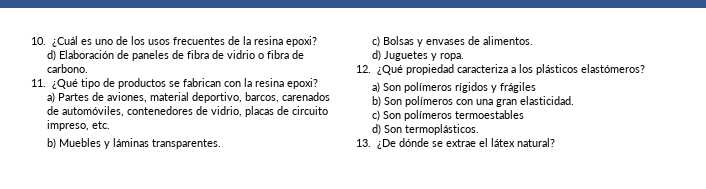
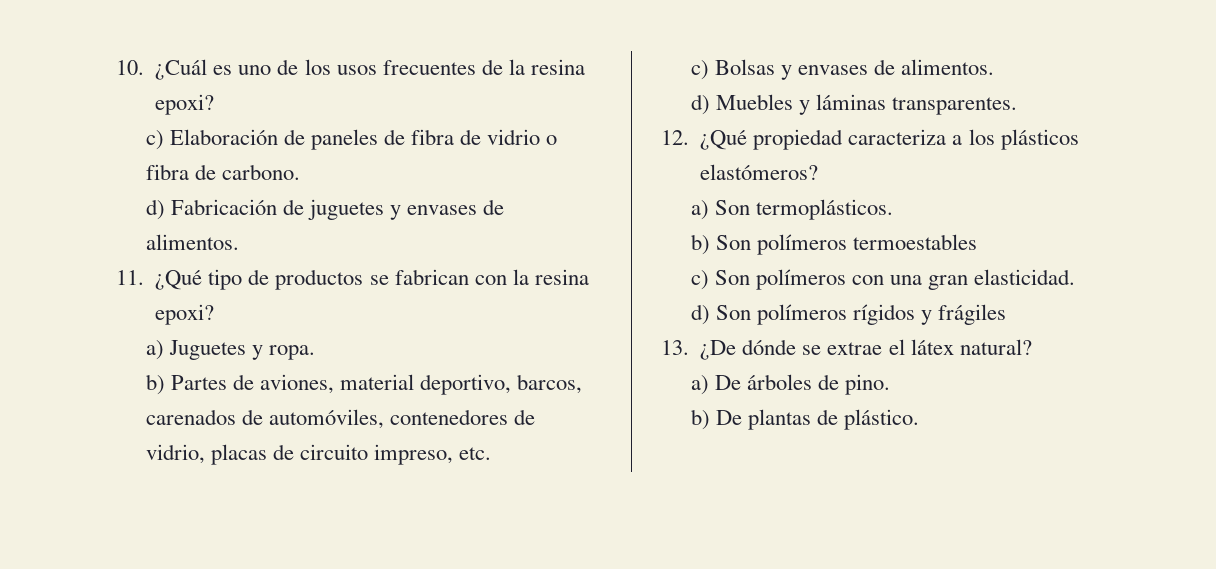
[46,50,56,61] d) -> [145,130,164,150] c)
(88, 68) none -> [145,199,505,220] [145,234,239,250] // d) Fabricación de juguetes y envases de alimentos.
(55, 97) none -> [168,340,315,360] [145,374,165,395] Juguetes y ropa. // b)
[46,138,221,149] // b) Muebles y láminas transparentes. -> (492, 453) none
[383,51,464,61] Juguetes y ropa. -> [715,94,1018,115] Muebles y láminas transparentes.
[403,82,536,93] polímeros rígidos y frágiles -> [755,199,893,220] termoplásticos.
(453, 101) none -> [852,234,977,250] [690,269,846,290] termoestables // c) Son polímeros
[371,110,524,121] [371,124,479,135] c) Son polímeros termoestables // d) Son termoplásticos. -> [690,304,1007,325] d) Son polímeros rígidos y frágiles
(555, 142) none -> [690,374,891,395] [690,409,920,430] // a) De árboles de pino. // b) De plantas de plástico.

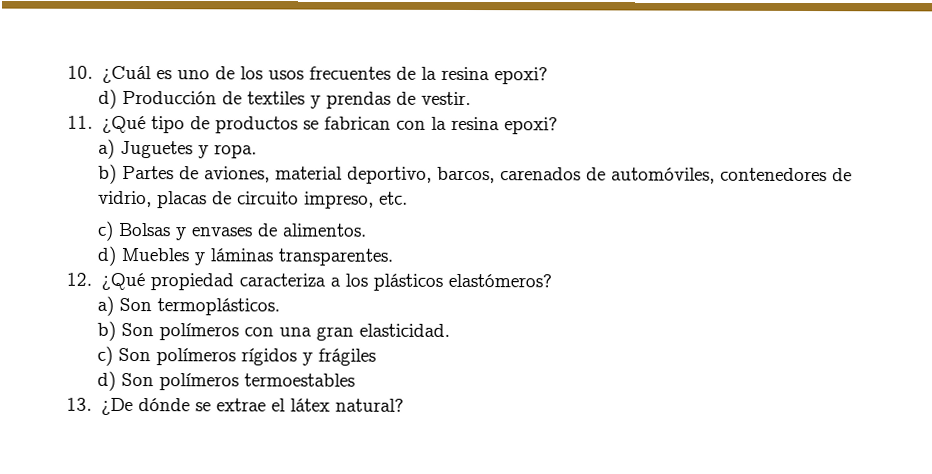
[145,129,558,150] [145,164,300,180] [145,199,505,220] [145,234,239,250] c) Elaboración de paneles de fibra de vidrio o fibra de carbono. // d) Fabricación de juguetes y envases de alimentos. -> [97,88,471,109] d) Producción de textiles y prendas de vestir.
[852,234,977,250] [690,269,846,290] termoestables // c) Son polímeros -> (239, 332) none
[690,304,710,325] d) -> [96,345,113,366] c)
(1007, 314) none -> [96,370,355,391] // d) Son polímeros termoestables
[690,374,891,395] [690,409,920,430] // a) De árboles de pino. // b) De plantas de plástico. -> (404, 405) none

